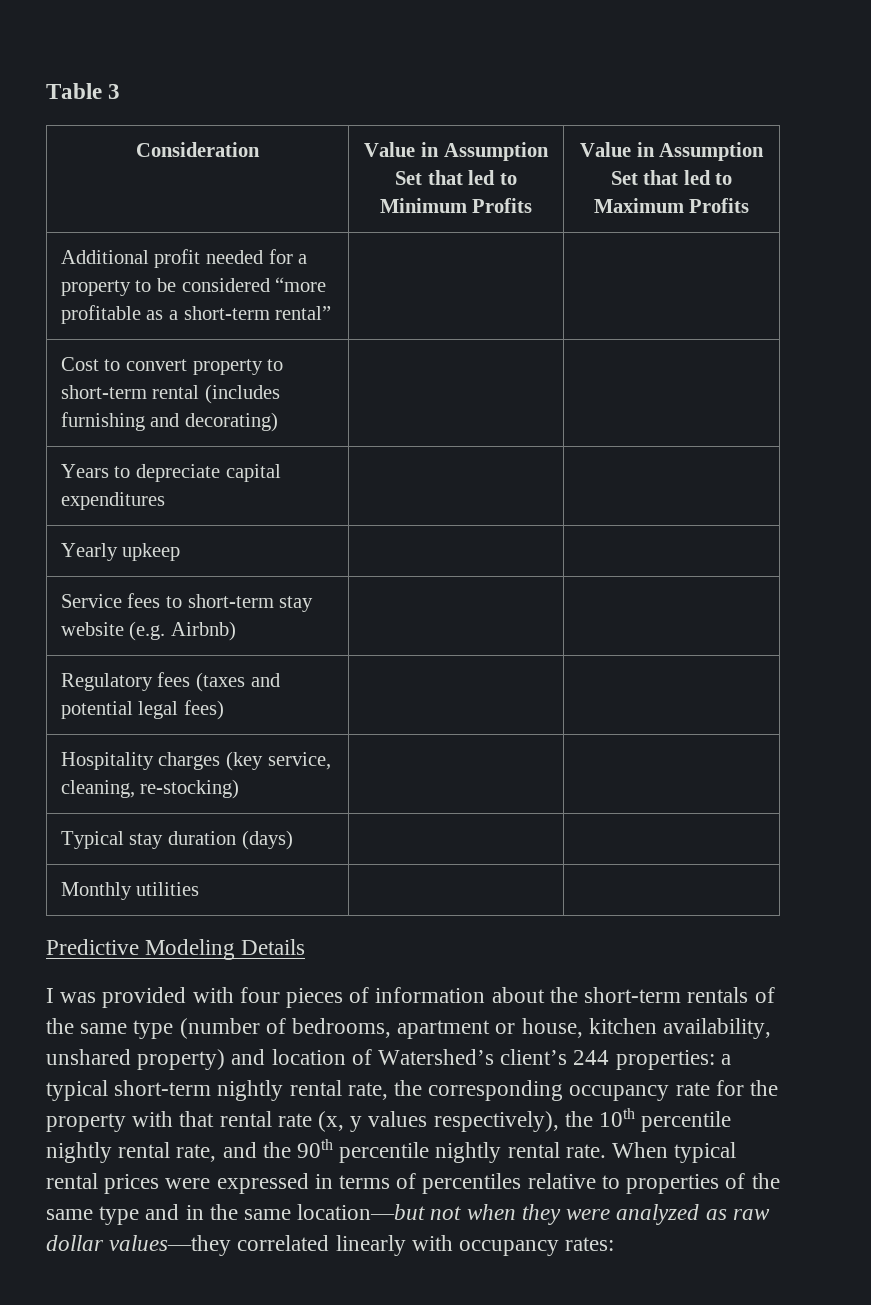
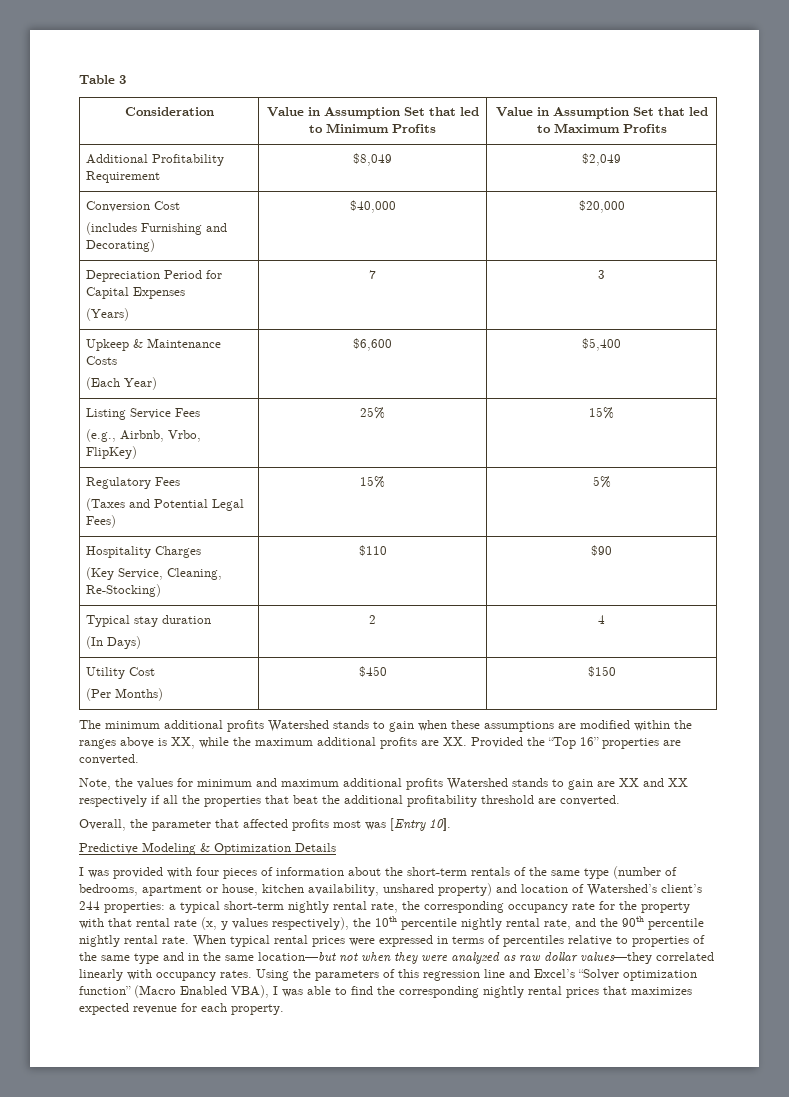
[154,249,308,268] [60,277,327,296] [60,305,332,324] [60,357,284,375] [60,384,280,404] [60,412,278,432] [60,464,281,482] [60,492,165,510] [60,543,181,561] [60,593,314,612] [60,621,236,641] [60,672,280,692] [60,700,224,720] [60,751,331,771] [60,779,240,799] [60,830,293,850] [60,882,200,900] profit needed for a property to be considered “more profitable as a short-term rental” | | // Cost to convert property to short-term rental (includes furnishing and decorating) | | // Years to depreciate capital expenditures | | // Yearly upkeep | | // Service fees to short-term stay website (e.g. Airbnb) | | // Regulatory fees (taxes and potential legal fees) | | // Hospitality charges (key service, cleaning, re-stocking) | | // Typical stay duration (days) | | // Monthly utilities | | -> [152,154,225,166] [86,171,161,183] [353,153,392,166] [582,153,621,166] [86,201,181,212] [86,222,228,235] [86,239,156,252] [349,200,396,213] [578,200,625,213] [86,270,223,282] [86,287,186,299] [86,308,130,321] [369,270,376,279] [598,270,605,279] [86,338,222,351] [86,356,118,365] [86,377,158,390] [353,338,392,351] [582,338,621,351] [86,408,201,420] [86,429,202,442] [86,446,138,459] [360,407,385,419] [589,407,614,419] [86,477,181,489] [86,498,245,511] [86,515,117,528] [360,476,385,488] [592,476,611,488] [86,546,202,558] [86,567,223,580] [86,584,162,597] [358,545,387,556] [591,545,612,556] [86,615,212,627] [86,636,142,649] [369,615,376,624] [598,615,605,624] [86,667,156,679] [86,688,164,701] [358,666,387,677] [587,666,616,677] [79,720,692,732] [79,737,681,749] [79,754,139,765] [79,778,688,790] [79,795,620,807] [79,818,451,831] Profitability Requirement | $8,049 | $2,049 // Conversion Cost // (includes Furnishing and Decorating) | $40,000 | $20,000 // Depreciation Period for Capital Expenses // (Years) | 7 | 3 // Upkeep & Maintenance Costs // (Each Year) | $6,600 | $5,400 // Listing Service Fees // (e.g., Airbnb, Vrbo, FlipKey) | 25% | 15% // Regulatory Fees // (Taxes and Potential Legal Fees) | 15% | 5% // Hospitality Charges // (Key Service, Cleaning, Re-Stocking) | $110 | $90 // Typical stay duration // (In Days) | 2 | 4 // Utility Cost // (Per Months) | $450 | $150 // The minimum additional profits Watershed stands to gain when these assumptions are modified within the ranges above is XX, while the maximum additional profits are XX. Provided the “Top 16” properties are converted. // Note, the values for minimum and maximum additional profits Watershed stands to gain are XX and XX respectively if all the properties that beat the additional profitability threshold are converted. // Overall, the parameter that affected profits most was [Entry 10].
(236, 949) none -> [200,843,291,855] & Optimization
[565,1237,615,1251] rates: -> [220,969,697,981] [79,985,692,998] [79,1003,284,1015] rates. Using the parameters of this regression line and Excel’s “Solver optimization function” (Macro Enabled VBA), I was able to find the corresponding nightly rental prices that maximizes expected revenue for each property.

